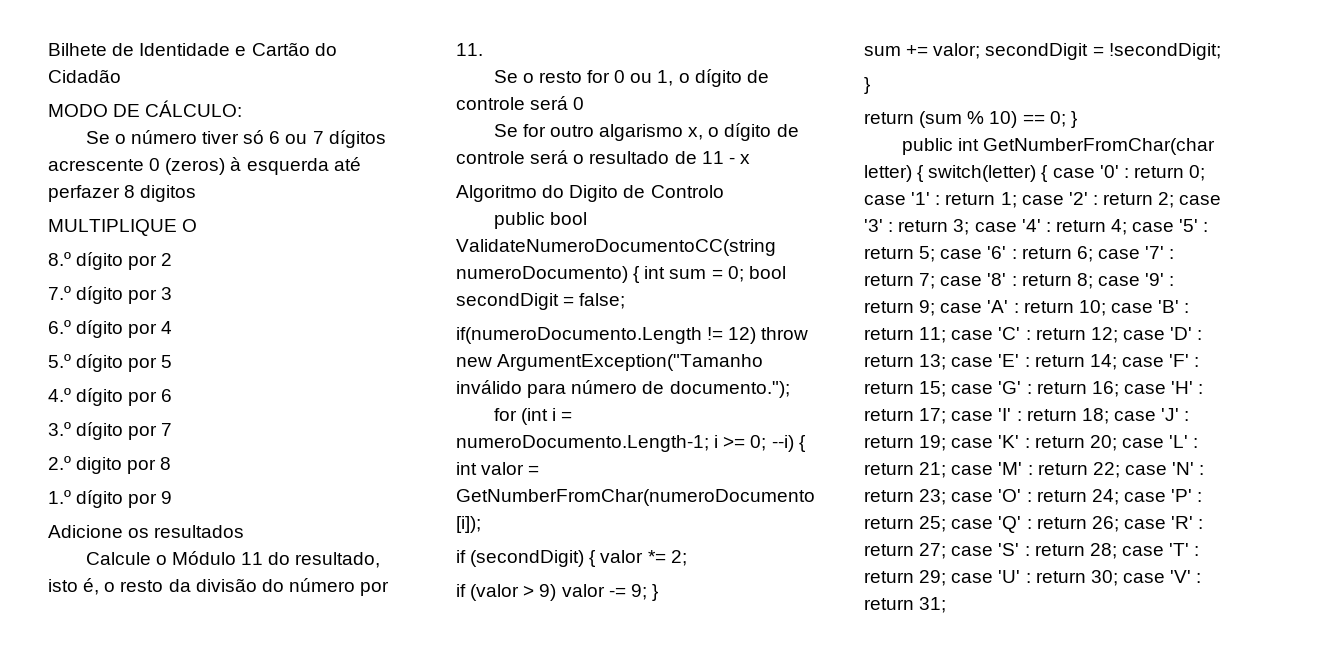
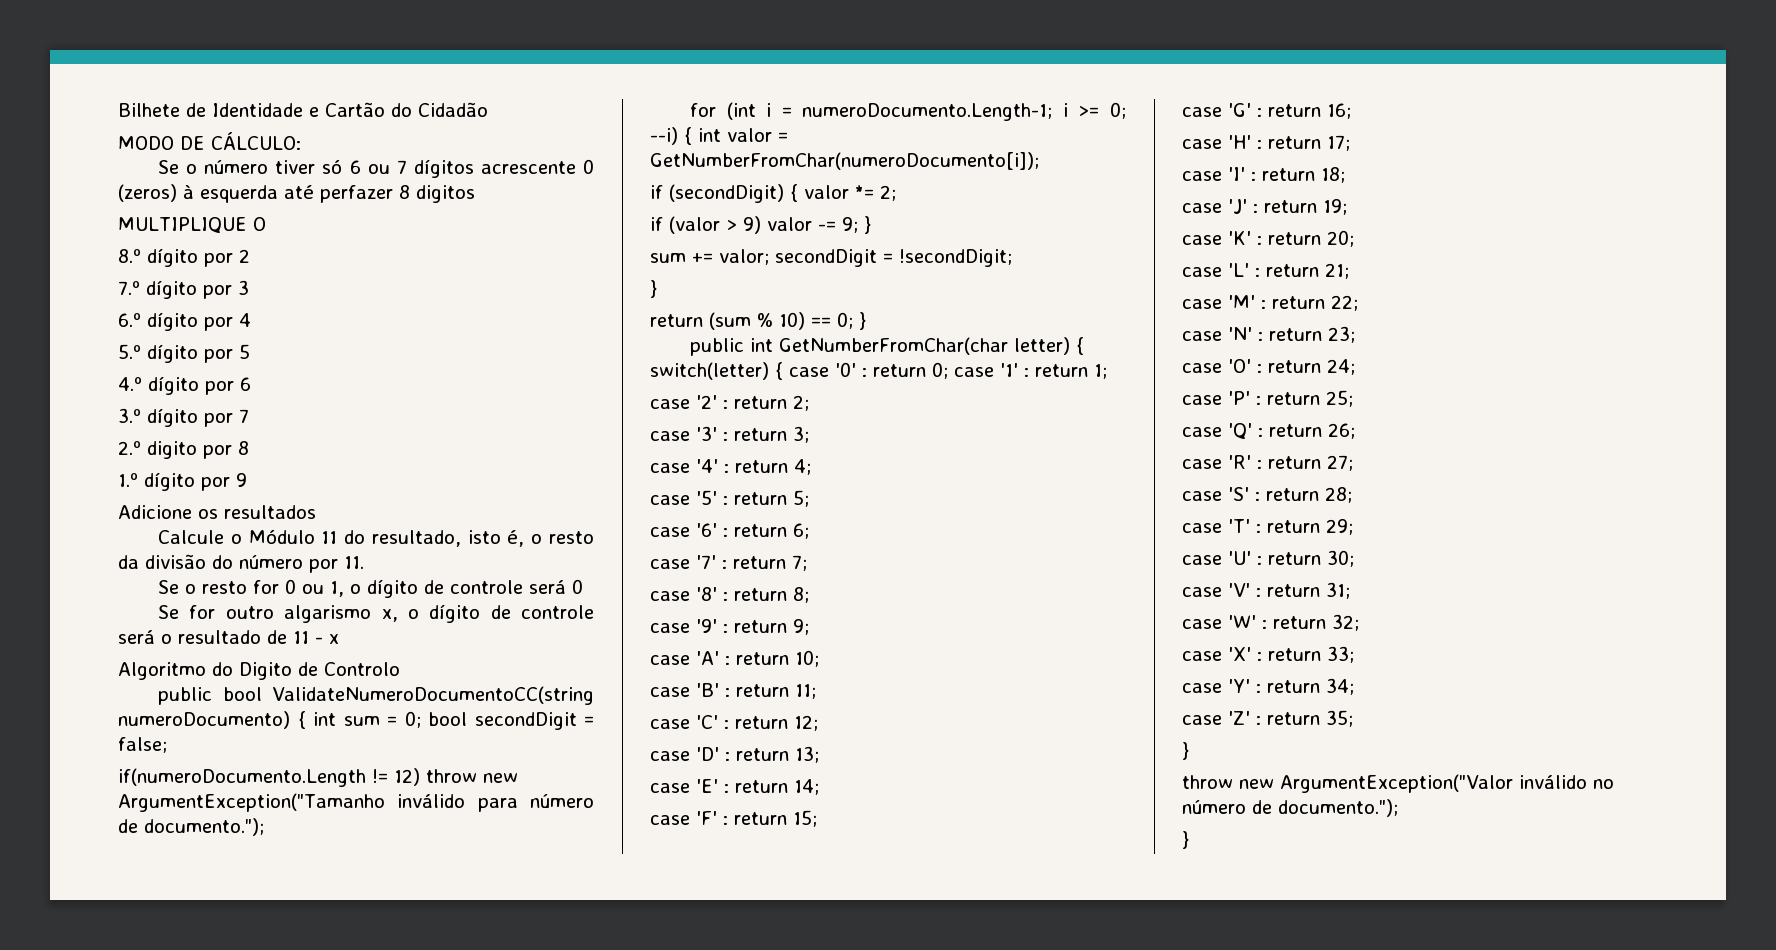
(1017, 200) none -> (1107, 371) //
(1175, 200) none -> (809, 403) //
(970, 227) none -> (809, 434) //
(1128, 227) none -> (811, 467) //
(936, 254) none -> (809, 498) //
(1093, 254) none -> (809, 531) //
(936, 281) none -> (807, 563) //
(1093, 281) none -> (809, 595) //
(936, 308) none -> (809, 627) //
(1106, 308) none -> (819, 658) //
(947, 335) none -> (816, 691) //
(1118, 335) none -> (818, 723) //
(947, 362) none -> (819, 754) //
(1117, 362) none -> (819, 787) //
(947, 389) none -> (817, 818) //
(1119, 389) none -> (1351, 111) //
(947, 416) none -> (1350, 143) //
(1109, 416) none -> (1345, 175) //
(947, 443) none -> (1347, 207) //
(1117, 443) none -> (1354, 238) //
(947, 470) none -> (1349, 271) //
(1120, 470) none -> (1358, 303) //
(947, 497) none -> (1355, 334) //
(1119, 497) none -> (1355, 367) //
(947, 524) none -> (1353, 398) //
(1119, 524) none -> (1355, 431) //
(947, 551) none -> (1353, 463) //
(1117, 551) none -> (1352, 495) //
(947, 578) none -> (1353, 527) //
(1118, 578) none -> (1354, 558) //
(947, 605) none -> [1182,614,1359,631] [1182,646,1354,663] [1182,678,1354,695] [1182,710,1353,727] [1182,742,1189,760] [1182,774,1614,793] [1182,799,1398,817] [1182,831,1189,849] // case 'W' : return 32; // case 'X' : return 33; // case 'Y' : return 34; // case 'Z' : return 35; // } // throw new ArgumentException("Valor inválido no número de documento."); // }

